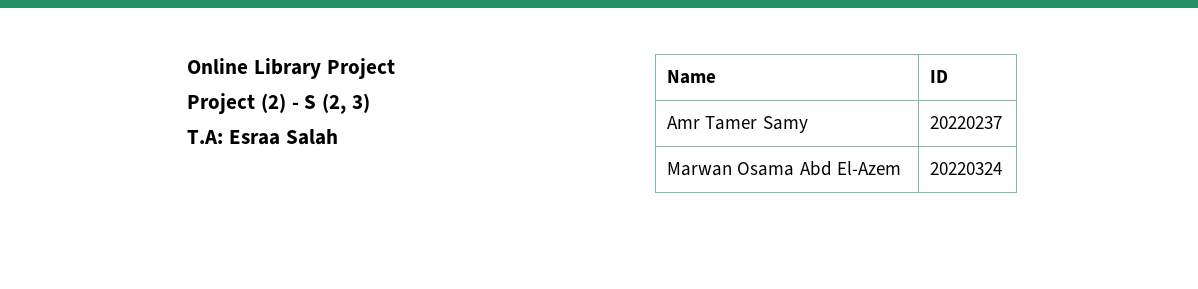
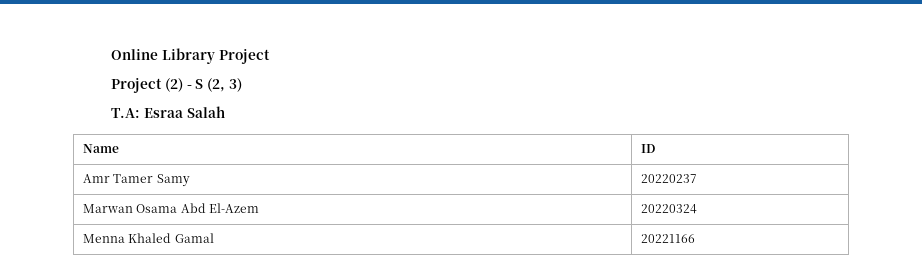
(1003, 168) none -> [83,233,214,243] [641,234,696,243] // Menna Khaled Gamal | 20221166

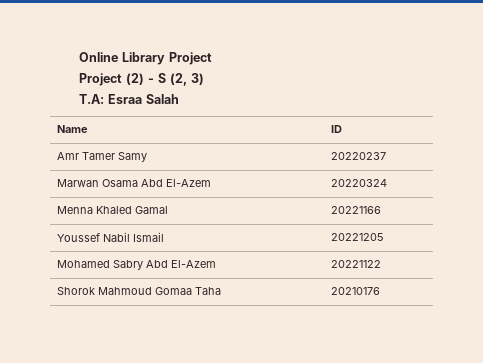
(696, 238) none -> [57,232,165,242] [331,233,385,241] [57,260,217,270] [331,260,382,268] [57,287,222,295] [331,287,381,295] // Youssef Nabil Ismail | 20221205 // Mohamed Sabry Abd El-Azem | 20221122 // Shorok Mahmoud Gomaa Taha | 20210176

